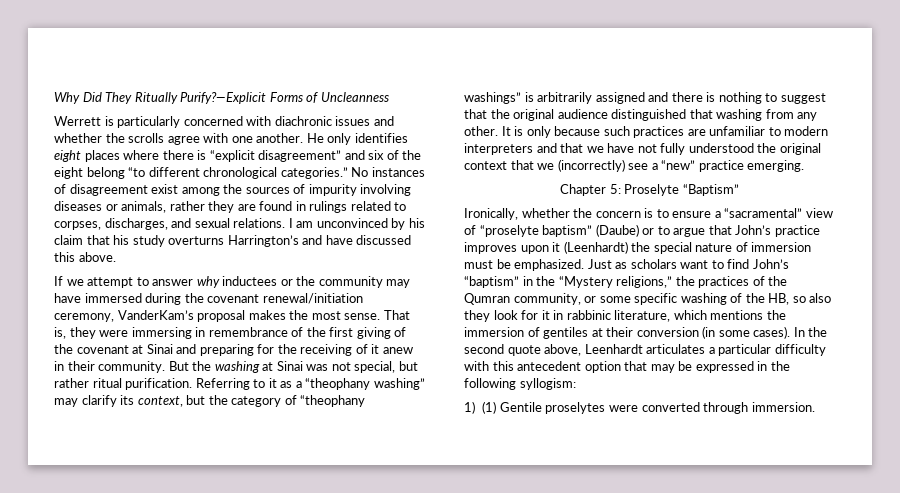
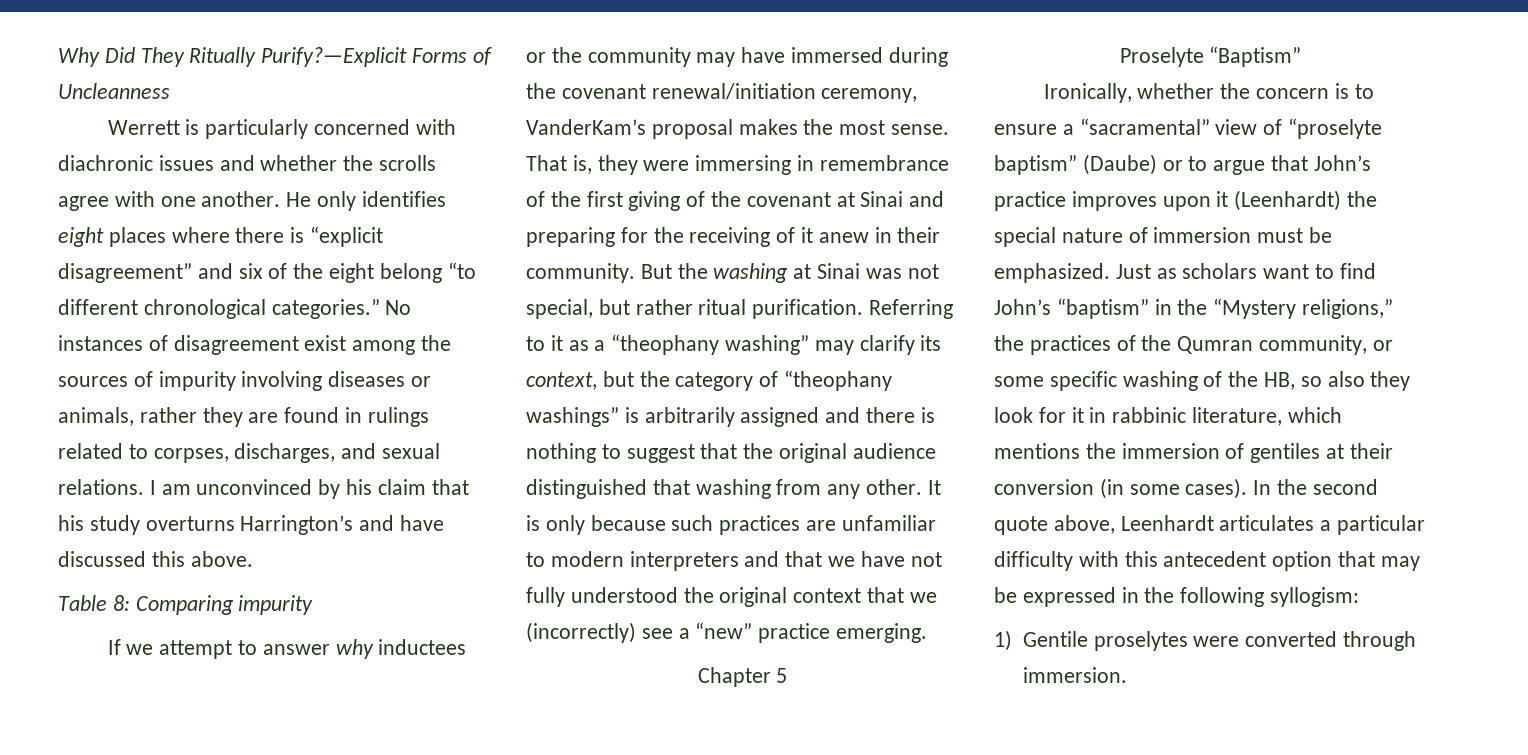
(116, 257) none -> [58,595,314,615] // Table 8: Comparing impurity
[609,184,621,194] 5: -> [776,668,788,683] 5 //
[482,401,497,414] (1) -> (1012, 640) none

